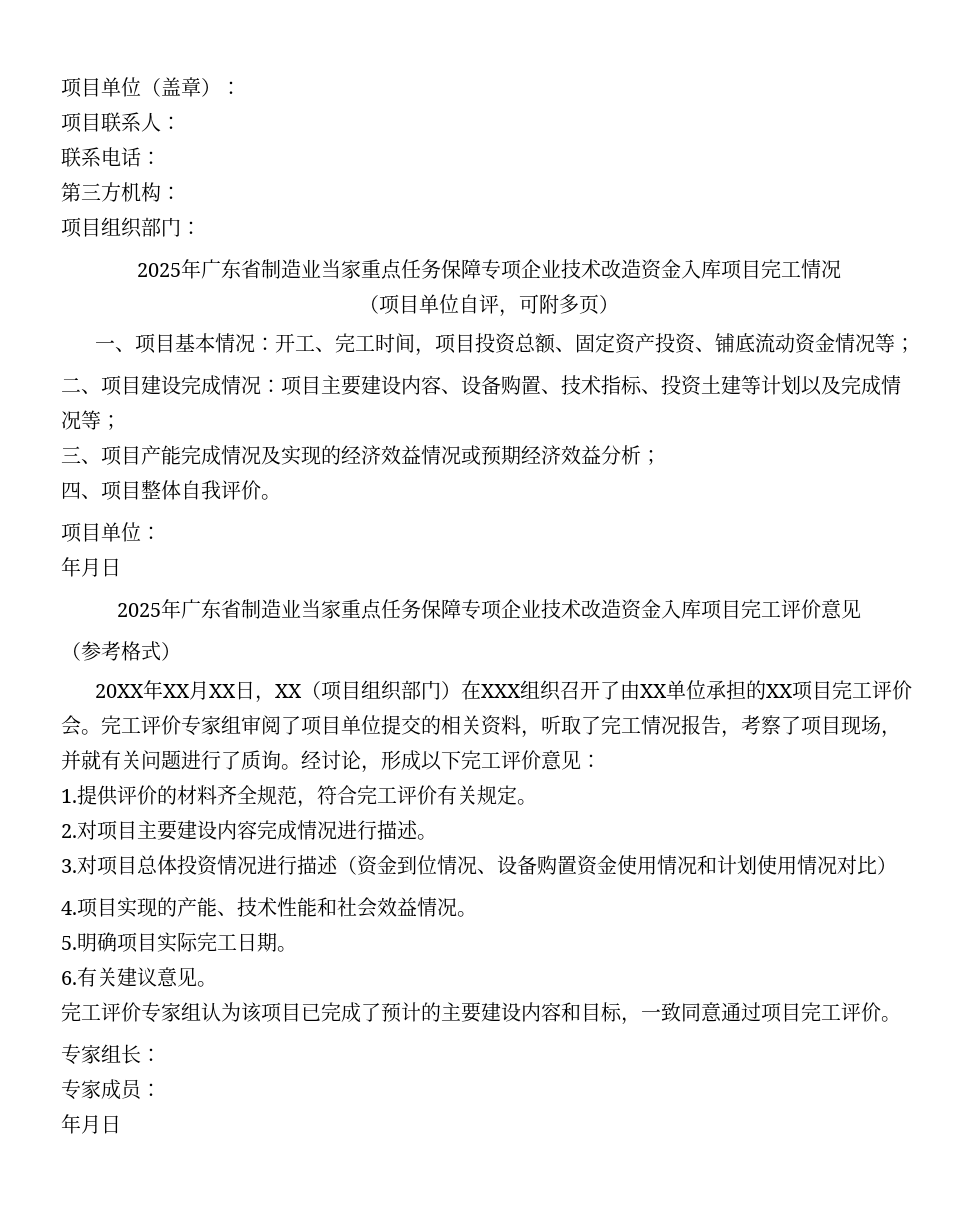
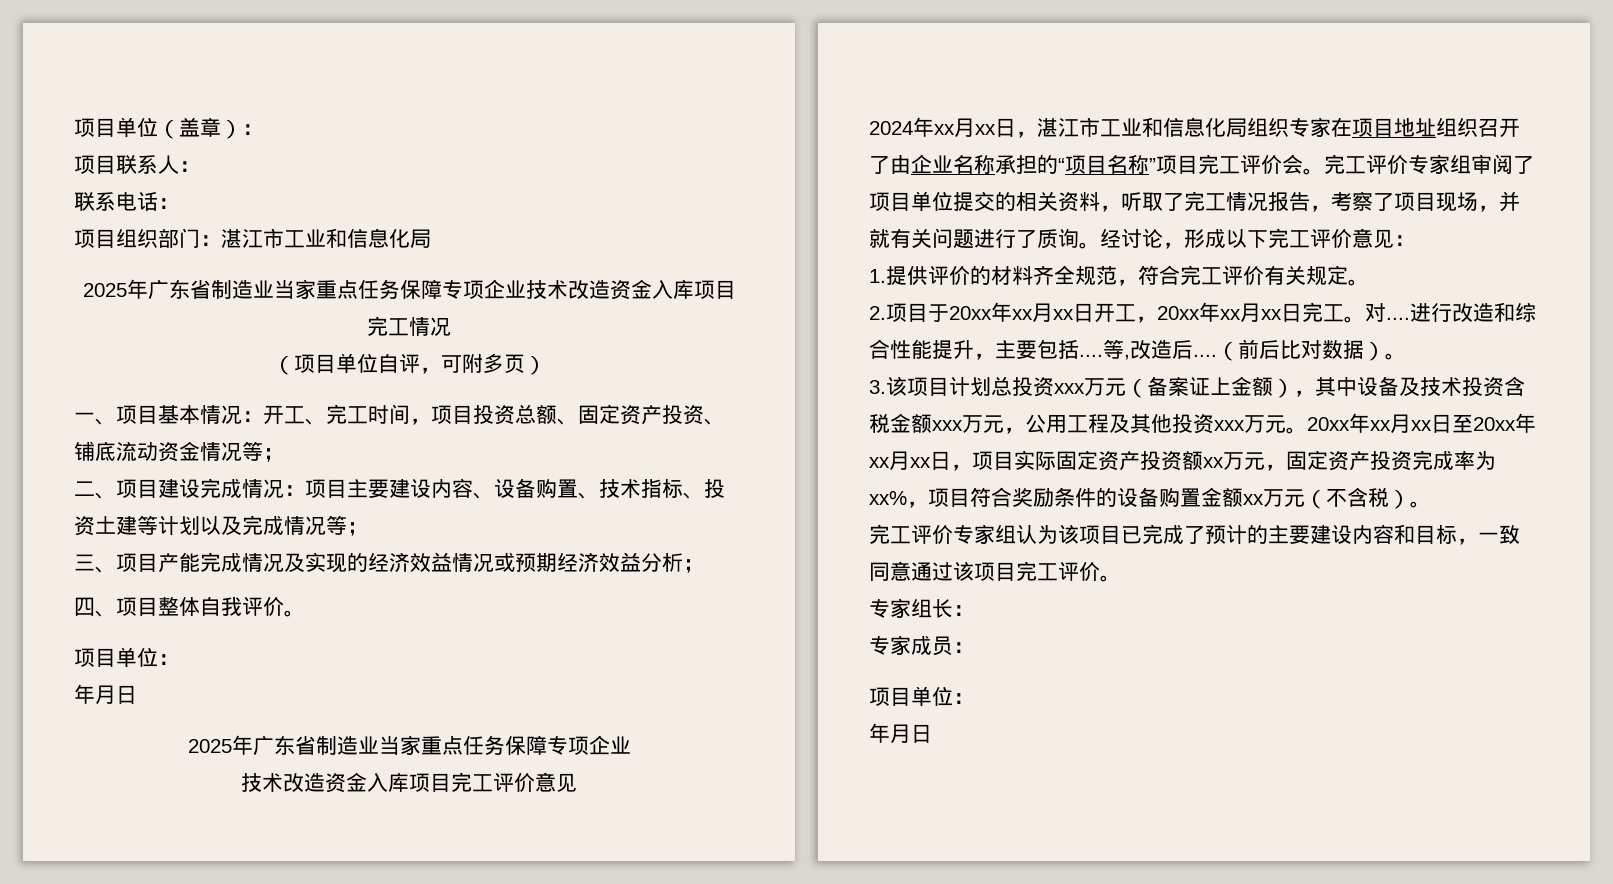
[61,182,181,202] // 第三方机构： -> (179, 203) none
(201, 228) none -> [221,228,431,248] 湛江市工业和信息化局
(541, 608) none -> (631, 745) //
[61,641,181,661] [94,680,793,703] （参考格式） // 20XX年XX月XX日，XX（项目组织部门）在XXX组织召开了由XX单位承担的XX -> [869,117,1520,138] [869,154,1156,174] 2024年xx月xx日，湛江市工业和信息化局组织专家在项目地址组织召开了由企业名称承担的“项目名称”
[77,820,437,841] [61,855,897,876] [61,897,477,918] [61,932,297,953] [61,967,197,987] 对项目主要建设内容完成情况进行描述。 // 3.对项目总体投资情况进行描述（资金到位情况、设备购置资金使用情况和计划使用情况对比） // 4.项目实现的产能、技术性能和社会效益情况。 // 5.明确项目实际完工日期。 // 6.有关建议意见 -> [886,302,1536,323] [869,339,1406,361] [869,376,1525,398] [869,413,1536,434] [869,450,1496,471] [869,487,1410,509] 项目于20xx年xx月xx日开工，20xx年xx月xx日完工。对....进行改造和综合性能提升，主要包括....等,改造后....（前后比对数据）。 // 3.该项目计划总投资xxx万元（备案证上金额），其中设备及技术投资含税金额xxx万元，公用工程及其他投资xxx万元。20xx年xx月xx日至20xx年xx月xx日，项目实际固定资产投资额xx万元，固定资产投资完成率为xx%，项目符合奖励条件的设备购置金额xx万元（不含税）
(761, 1012) none -> [953,561,974,581] 该
(161, 1090) none -> [869,686,974,707] // 项目单位：

